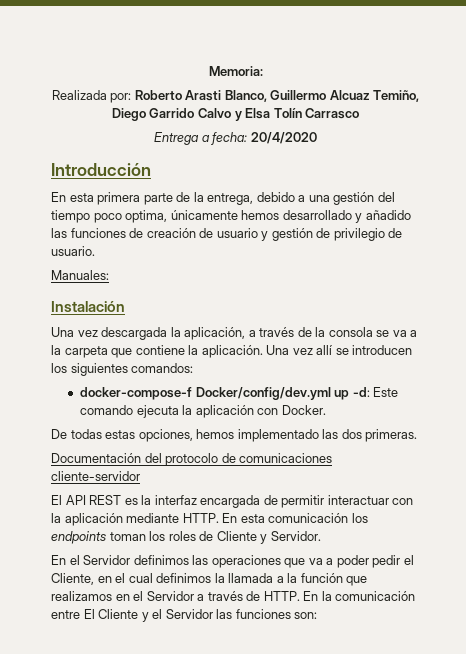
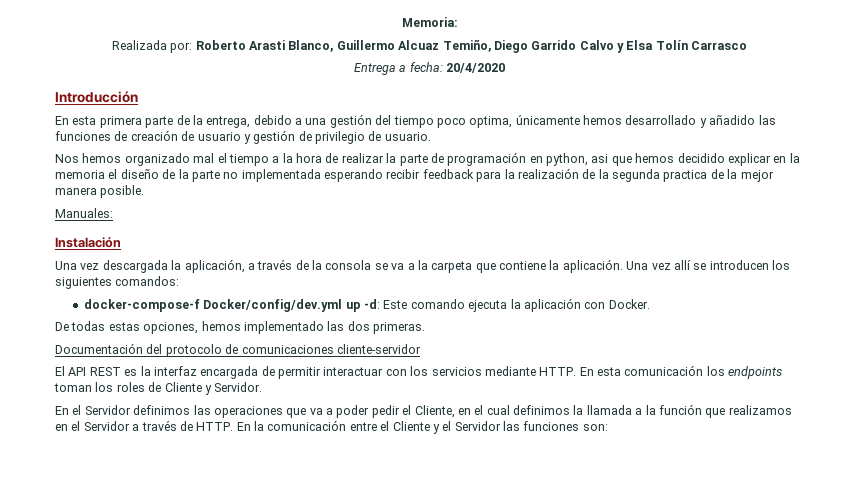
(95, 251) none -> [55,152,800,166] [55,168,774,182] [55,185,145,198] // Nos hemos organizado mal el tiempo a la hora de realizar la parte de programación en python, asi que hemos decidido explicar en la memoria el diseño de la parte no implementada esperando recibir feedback para la realización de la segunda practica de la mejor manera posible.
[51,513,123,526] la aplicación -> [410,366,482,376] los servicios
[83,609,95,619] El -> [380,421,390,431] el

